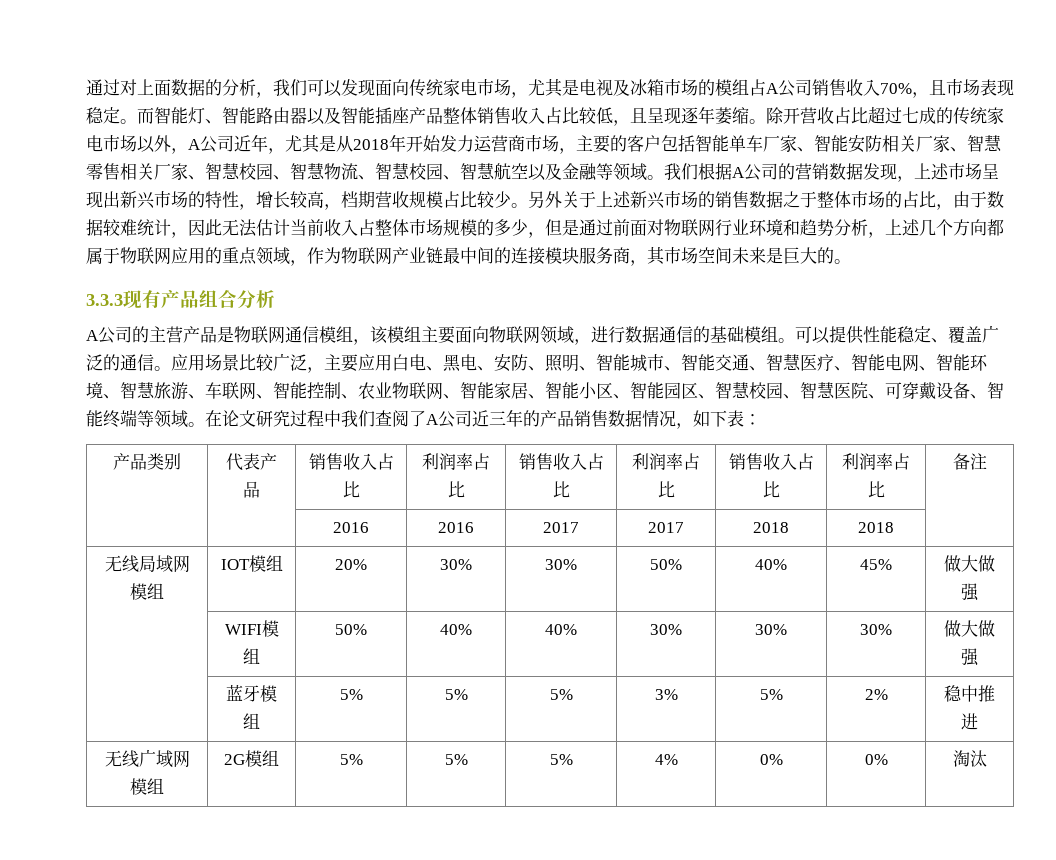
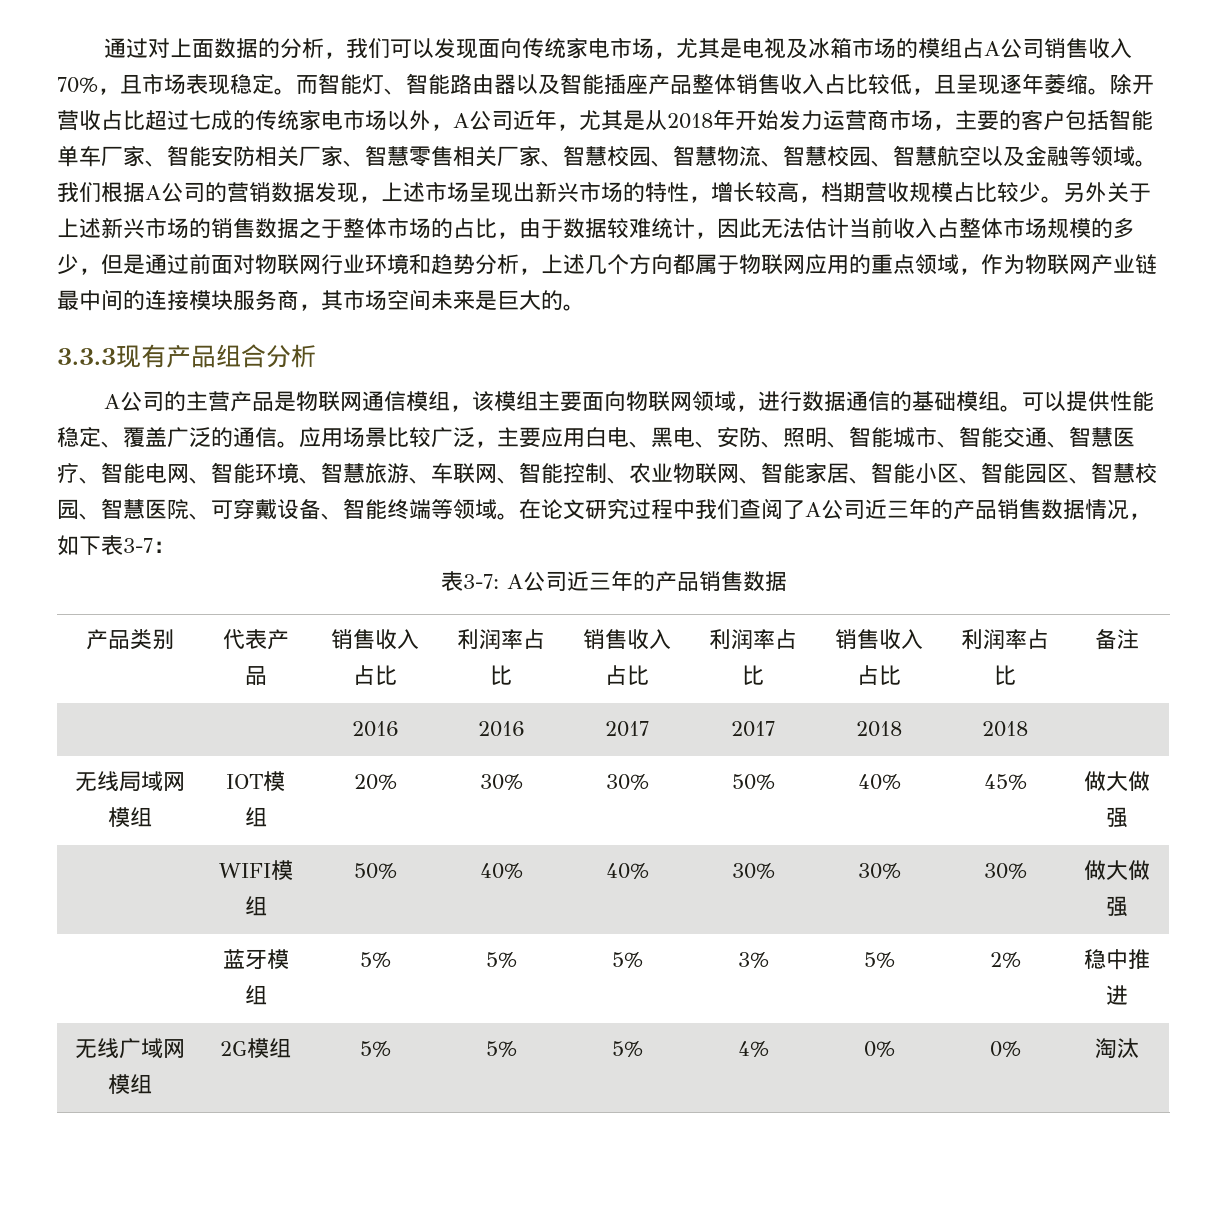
(744, 418) none -> [123,538,153,553] 3-7
(761, 419) none -> [441,570,787,592] // 表3-7: A公司近三年的产品销售数据

